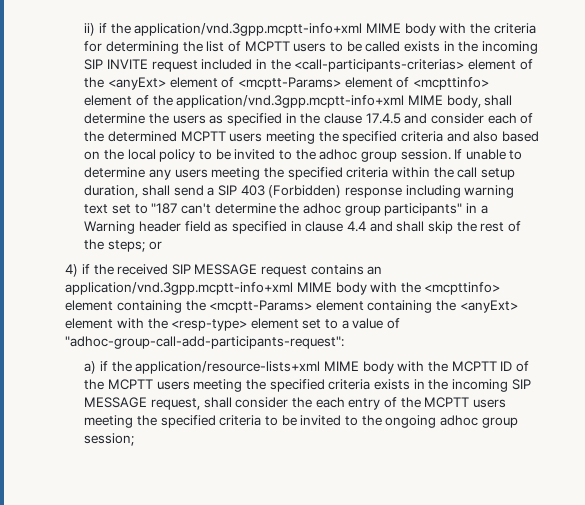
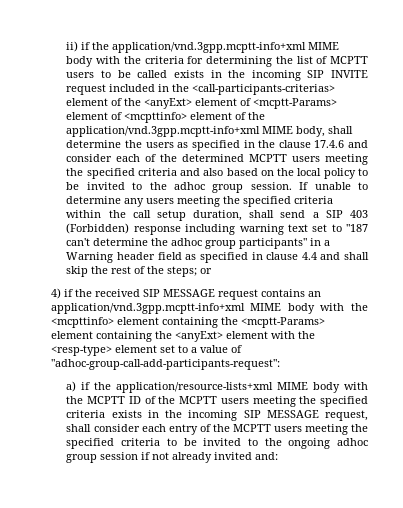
[365,113,401,124] 17.4.5 -> [314,140,345,148] 17.4.6
[292,397,313,408] the -> (140, 428) none
[84,433,135,446] session; -> [100,452,279,463] session if not already invited and:

